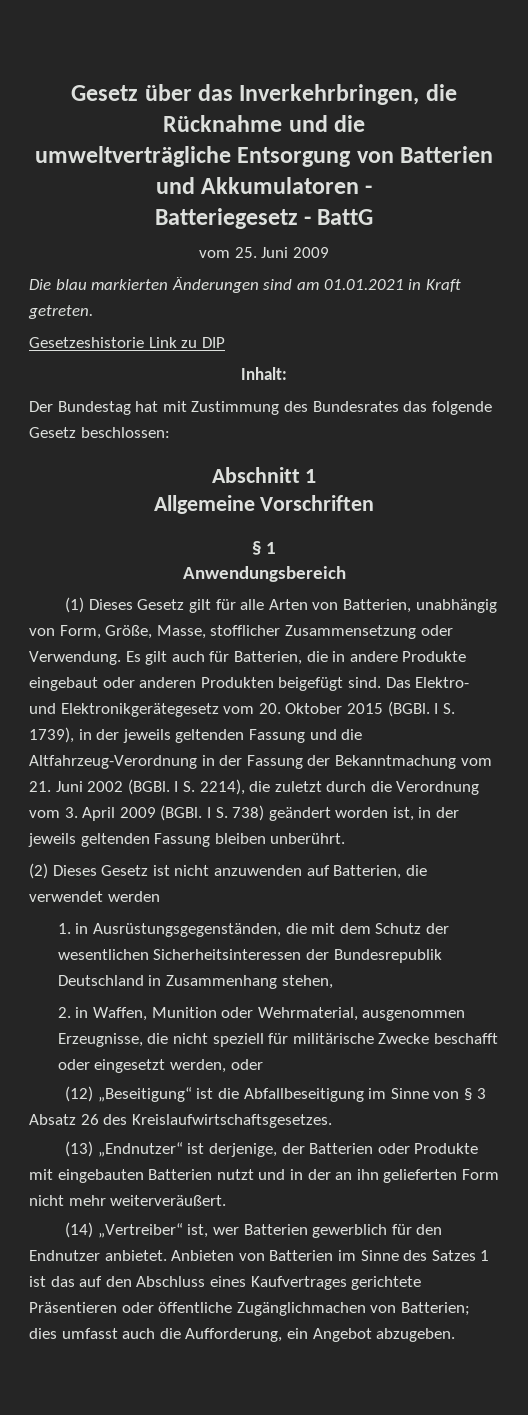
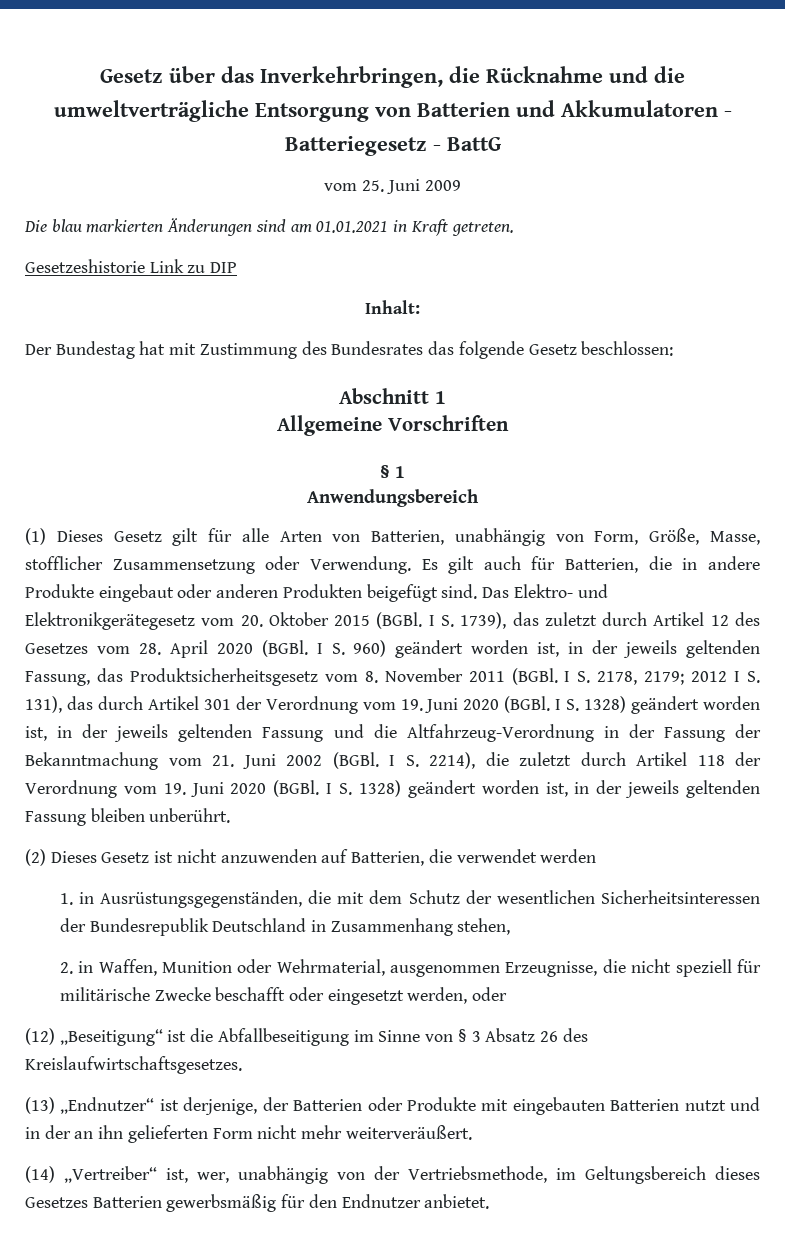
(74, 735) none -> [512,612,761,626] [25,640,760,658] [25,668,761,686] [25,696,760,714] [25,726,47,741] das zuletzt durch Artikel 12 des Gesetzes vom 28. April 2020 (BGBl. I S. 960) geändert worden ist, in der jeweils geltenden Fassung, das Produktsicherheitsgesetz vom 8. November 2011 (BGBl. I S. 2178, 2179; 2012 I S. 131), das durch Artikel 301 der Verordnung vom 19. Juni 2020 (BGBl. I S. 1328) geändert worden ist,
[370,781,480,795] [29,805,265,821] die Verordnung vom 3. April 2009 (BGBl. I S. 738) -> [636,752,761,766] [25,780,401,798] Artikel 118 der Verordnung vom 19. Juni 2020 (BGBl. I S. 1328)
[212,1224,443,1238] [29,1250,490,1261] [29,1276,422,1290] [29,1302,470,1316] [29,1328,456,1342] wer Batterien gewerblich für den Endnutzer anbietet. Anbieten von Batterien im Sinne des Satzes 1 ist das auf den Abschluss eines Kaufvertrages gerichtete Präsentieren oder öffentliche Zugänglichmachen von Batterien; dies umfasst auch die Aufforderung, ein Angebot abzugeben. -> [197,1166,760,1184] [25,1194,490,1212] wer, unabhängig von der Vertriebsmethode, im Geltungsbereich dieses Gesetzes Batterien gewerbsmäßig für den Endnutzer anbietet.

